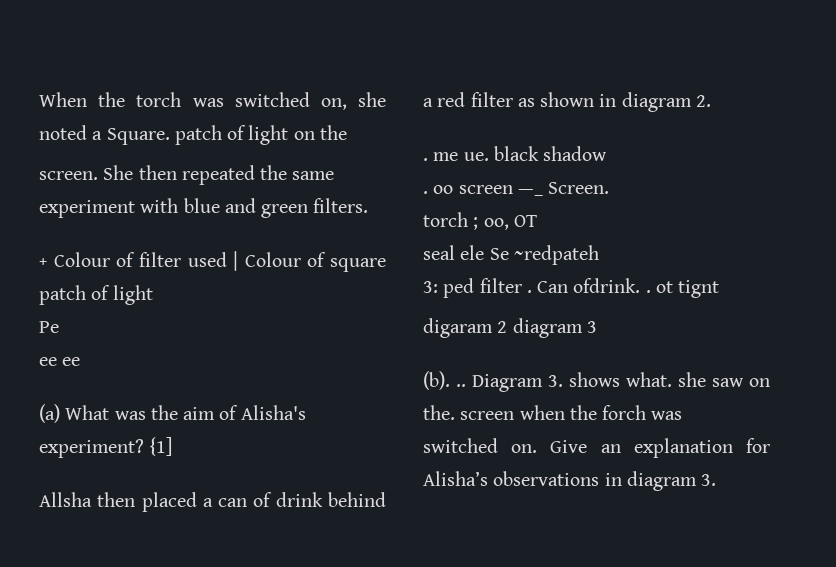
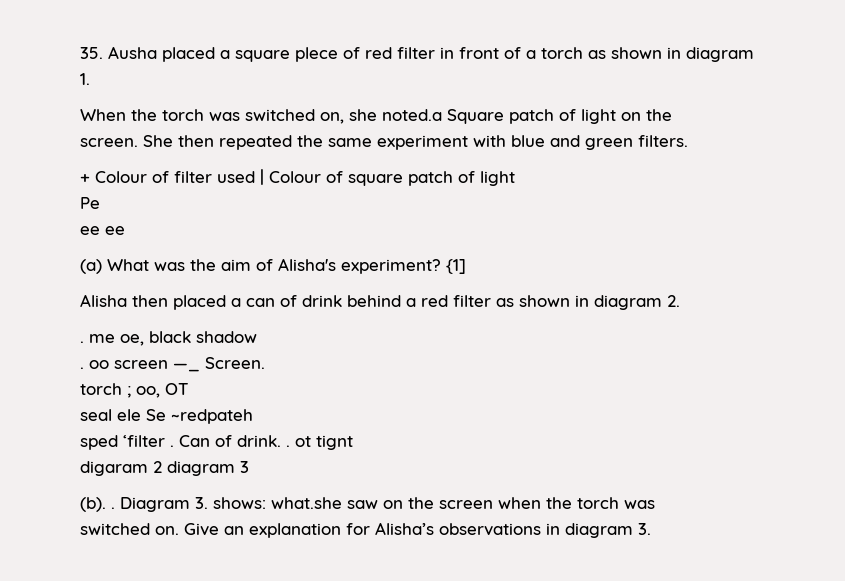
(39, 99) none -> [80,46,754,62] [80,73,90,85] 35. Ausha placed a square plece of red filter in front of a torch as shown in diagram 1. //
[39,125,170,145] noted a Square. -> [382,109,504,124] noted.a Square
[39,492,92,507] Allsha -> [80,294,127,307] Alisha
[463,152,489,161] ue. -> [120,334,144,346] oe,
[423,278,641,298] 3: ped filter . Can ofdrink. -> [80,435,281,450] sped ‘filter . Can of drink.
[456,384,466,387] .. -> [111,507,115,509] .
[569,372,706,387] shows what. she -> [213,497,342,509] shows: what.she
[423,405,455,420] the. -> [408,497,434,509] the
[602,405,647,420] forch -> [577,497,619,509] torch

